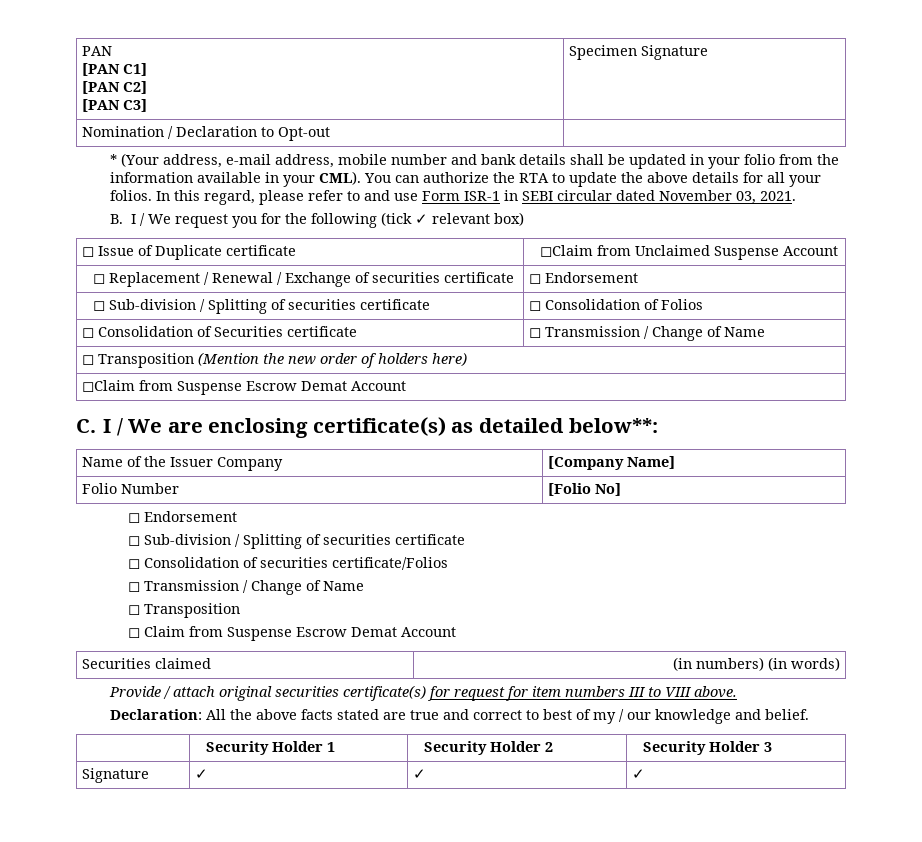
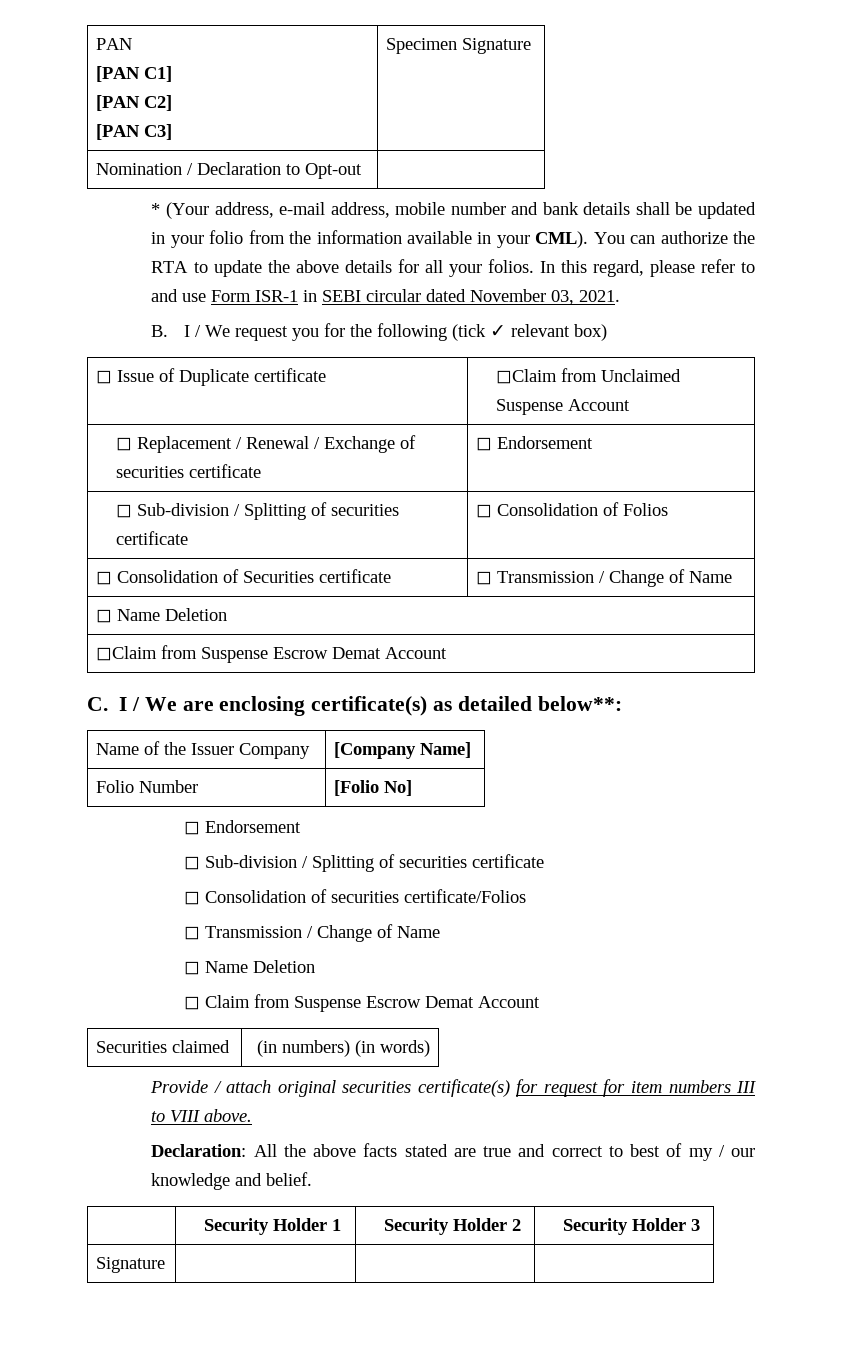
[98,352,468,368] Transposition (Mention the new order of holders here) -> [117,608,228,621] Name Deletion
[143,603,240,618] Transposition -> [204,960,315,973] Name Deletion
[195,769,209,779] [413,769,427,779] [632,769,646,779] ✓ | ✓ | ✓ -> (166, 1265) | |

